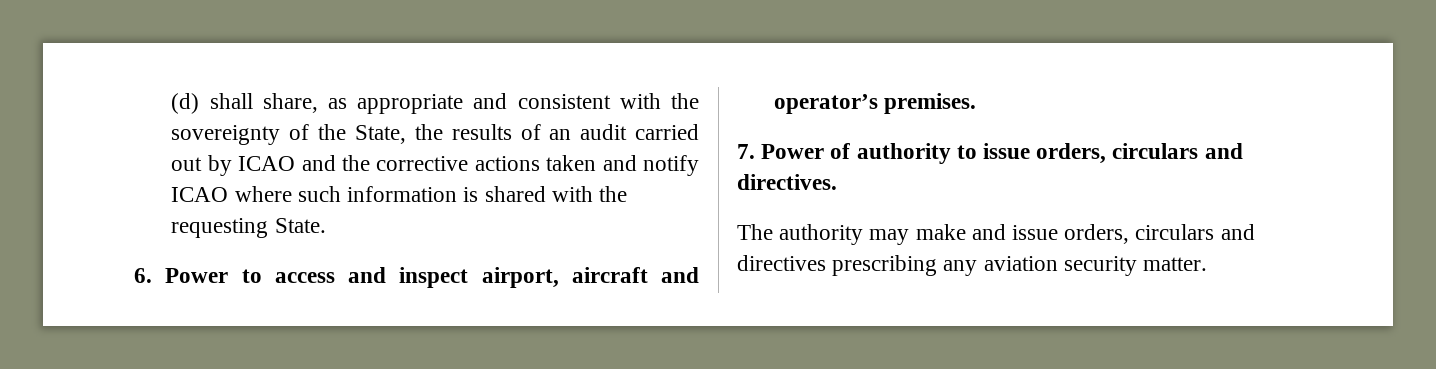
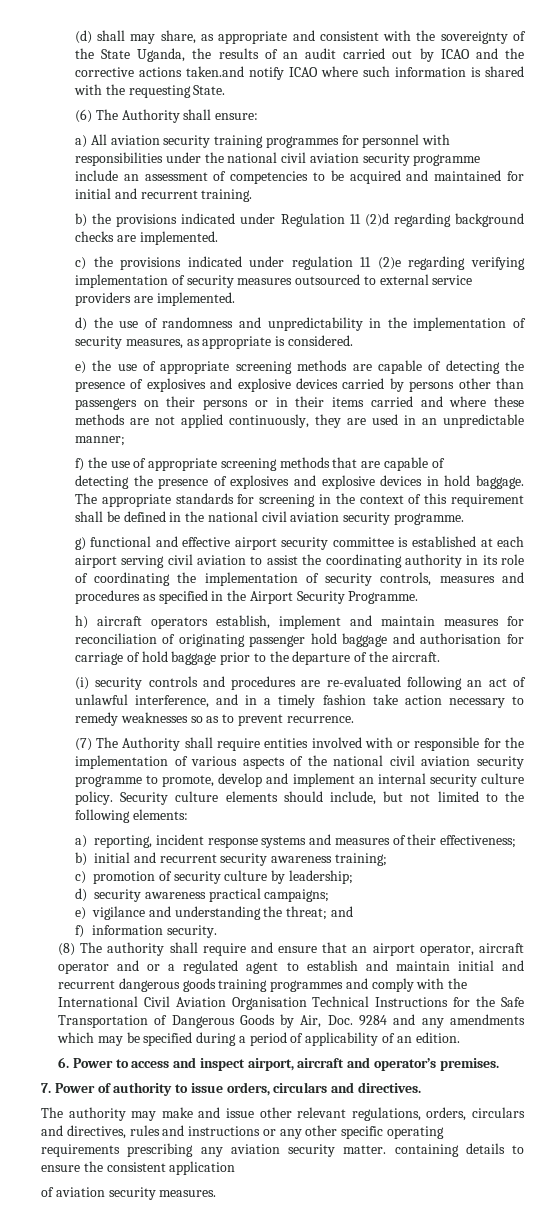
(253, 101) none -> [130,34,156,44] may
[354,125,406,144] State, -> [101,48,186,62] State Uganda,
[546,155,637,171] taken and -> [185,66,244,77] taken.and
(326, 225) none -> [74,109,259,123] [74,134,451,148] [74,152,481,166] [74,170,524,184] [74,188,253,202] [74,213,524,227] [74,231,218,245] [74,256,525,270] [74,274,473,288] [74,292,235,306] [74,317,526,331] [74,335,353,349] [74,360,524,374] [74,378,524,392] [74,396,524,410] [74,414,524,428] [74,436,125,446] [74,457,445,471] [74,475,524,489] [74,493,525,507] [74,511,464,525] [74,536,524,550] [74,554,524,568] [74,572,524,586] [74,590,419,604] [74,615,524,629] [74,633,524,647] [74,651,440,665] [74,676,526,690] [74,694,524,708] [74,712,354,726] [74,737,524,751] [74,755,525,769] [74,773,524,787] [74,791,524,805] [74,809,188,823] [74,834,517,848] [74,852,387,866] [74,870,353,884] [74,888,330,902] [74,906,353,920] [74,925,217,938] [57,942,524,956] [57,960,525,974] [57,978,468,992] [57,996,524,1010] [57,1014,525,1028] [56,1032,460,1046] // (6) The Authority shall ensure: // a) All aviation security training programmes for personnel with responsibilities under the national civil aviation security programme include an assessment of competencies to be acquired and maintained for initial and recurrent training. // b) the provisions indicated under Regulation 11 (2)d regarding background checks are implemented. // c) the provisions indicated under regulation 11 (2)e regarding verifying implementation of security measures outsourced to external service providers are implemented. // d) the use of randomness and unpredictability in the implementation of security measures, as appropriate is considered. // e) the use of appropriate screening methods are capable of detecting the presence of explosives and explosive devices carried by persons other than passengers on their persons or in their items carried and where these methods are not applied continuously, they are used in an unpredictable manner; // f) the use of appropriate screening methods that are capable of // detecting the presence of explosives and explosive devices in hold baggage. The appropriate standards for screening in the context of this requirement shall be defined in the national civil aviation security programme. // g) functional and effective airport security committee is established at each airport serving civil aviation to assist the coordinating authority in its role of coordinating the implementation of security controls, measures and procedures as specified in the Airport Security Programme. // h) aircraft operators establish, implement and maintain measures for reconciliation of originating passenger hold baggage and authorisation for carriage of hold baggage prior to the departure of the aircraft. // (i) security controls and procedures are re-evaluated following an act of unlawful interference, and in a timely fashion take action necessary to remedy weaknesses so as to prevent recurrence. // (7) The Authority shall require entities involved with or responsible for the implementation of various aspects of the national civil aviation security programme to promote, develop and implement an internal security culture policy. Security culture elements should include, but not limited to the following elements: // a) reporting, incident response systems and measures of their effectiveness; // b) initial and recurrent security awareness training; // c) promotion of security culture by leadership; // d) security awareness practical campaigns; // e) vigilance and understanding the threat; and // f) information security. // (8) The authority shall require and ensure that an airport operator, aircraft operator and or a regulated agent to establish and maintain initial and recurrent dangerous goods training programmes and comply with the International Civil Aviation Organisation Technical Instructions for the Safe Transportation of Dangerous Goods by Air, Doc. 9284 and any amendments which may be specified during a period of applicability of an edition.
[1064,224,1255,244] [737,255,826,271] orders, circulars and directives -> [259,1107,525,1121] [41,1125,445,1139] [41,1144,120,1157] other relevant regulations, orders, circulars and directives, rules and instructions or any other specific operating requirements
(1208, 264) none -> [394,1143,524,1157] [41,1161,236,1175] [41,1187,217,1200] containing details to ensure the consistent application // of aviation security measures.

